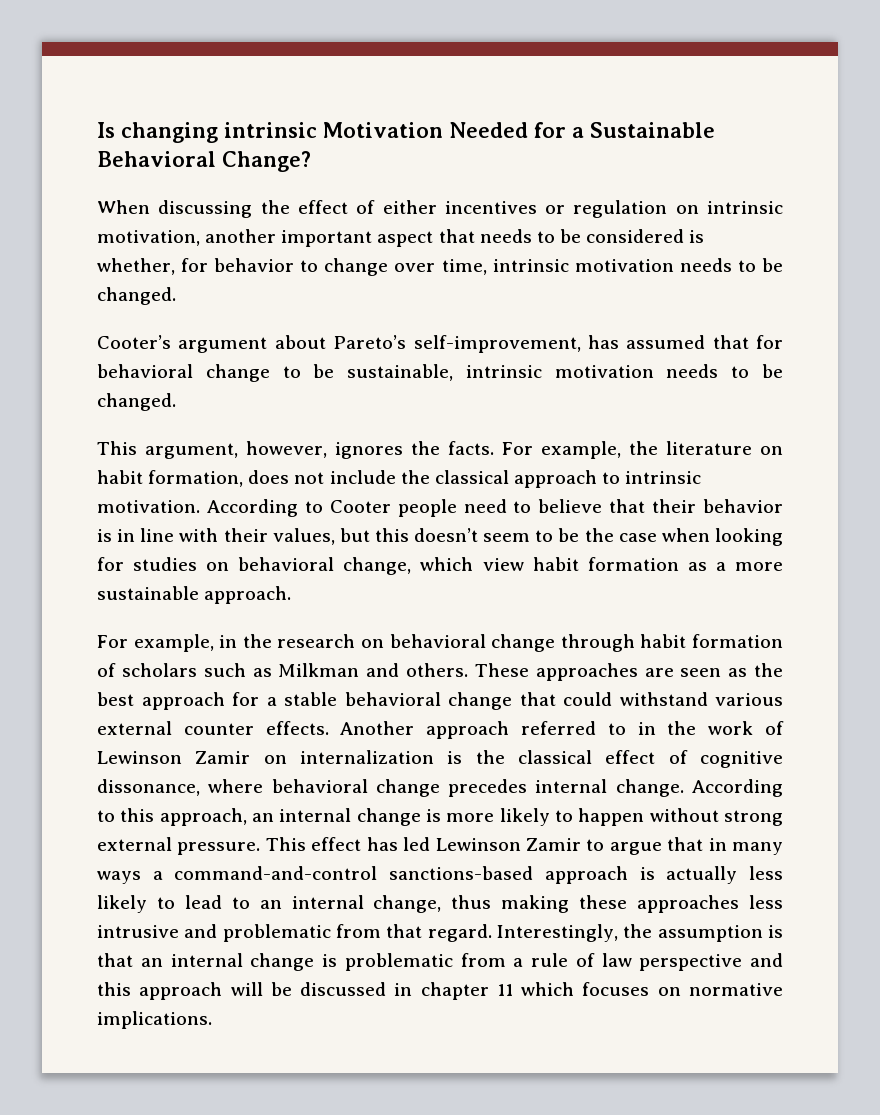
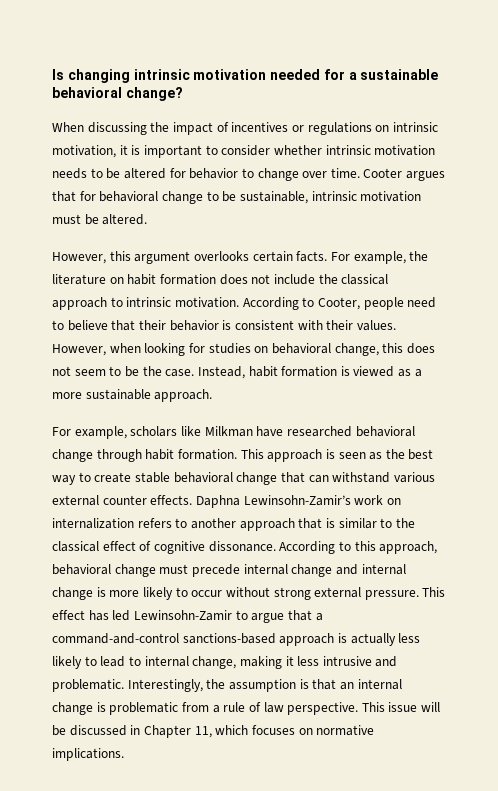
[323,122,715,138] [97,151,311,172] Motivation Needed for a Sustainable Behavioral Change? -> [193,69,439,80] [52,87,183,101] motivation needed for a sustainable behavioral change?
[297,200,437,214] effect of either -> [172,122,229,135] impact of
[573,200,668,218] regulation -> [307,122,372,135] regulations
[205,229,705,247] [97,258,175,275] another important aspect that needs to be considered is whether, -> [119,145,436,158] [52,168,166,179] it is important to consider whether intrinsic motivation needs to be altered
[441,258,784,275] [97,287,176,305] [97,335,706,353] time, intrinsic motivation needs to be changed. // Cooter’s argument about Pareto’s self-improvement, has assumed -> [330,168,446,181] time. Cooter argues
[666,364,784,378] [97,393,176,411] [97,441,440,459] needs to be changed. // This argument, however, ignores the -> [52,214,148,225] [52,251,293,264] must be altered. // However, this argument overlooks certain
[148,470,244,487] formation, -> [159,274,216,285] formation
[329,500,391,513] Cooter -> [317,297,360,310] Cooter,
[117,528,657,545] in line with their values, but this doesn’t seem to be the case -> [234,320,396,331] [52,344,106,356] consistent with their values. However,
[420,557,679,571] which view habit formation -> [382,343,435,354] [52,366,395,379] this does not seem to be the case. Instead, habit formation is viewed
[219,634,784,652] [97,663,674,681] in the research on behavioral change through habit formation of scholars such as Milkman and others. These approaches are -> [130,426,415,437] [52,449,335,462] scholars like Milkman have researched behavioral change through habit formation. This approach is
[141,692,277,710] approach for a -> [52,472,132,485] way to create
[563,692,612,706] could -> [308,475,329,483] can
[340,721,784,739] [97,750,463,764] Another approach referred to in the work of Lewinson Zamir on internalization is -> [195,495,401,508] [52,518,393,531] Daphna Lewinsohn-Zamir’s work on internalization refers to another approach that is similar to
[97,779,783,797] [97,808,274,826] dissonance, where behavioral change precedes internal change. According to this approach, an -> [208,541,438,554] [52,564,358,577] dissonance. According to this approach, behavioral change must precede internal change and
[578,808,645,826] happen -> [191,590,223,597] occur
[435,838,581,851] Lewinson Zamir -> [133,610,232,621] Lewinsohn-Zamir
[708,838,783,855] [97,871,141,884] in many ways -> (312, 615) none
[259,900,282,909] an -> (141, 661) none
[451,895,783,913] [97,924,492,942] thus making these approaches less intrusive and problematic from that regard. -> [239,656,398,669] [52,679,124,692] making it less intrusive and problematic.
[639,953,783,971] [97,982,223,1000] perspective and this approach -> [287,702,418,715] perspective. This issue
[420,982,513,1000] chapter 11 -> [143,725,212,738] Chapter 11,

